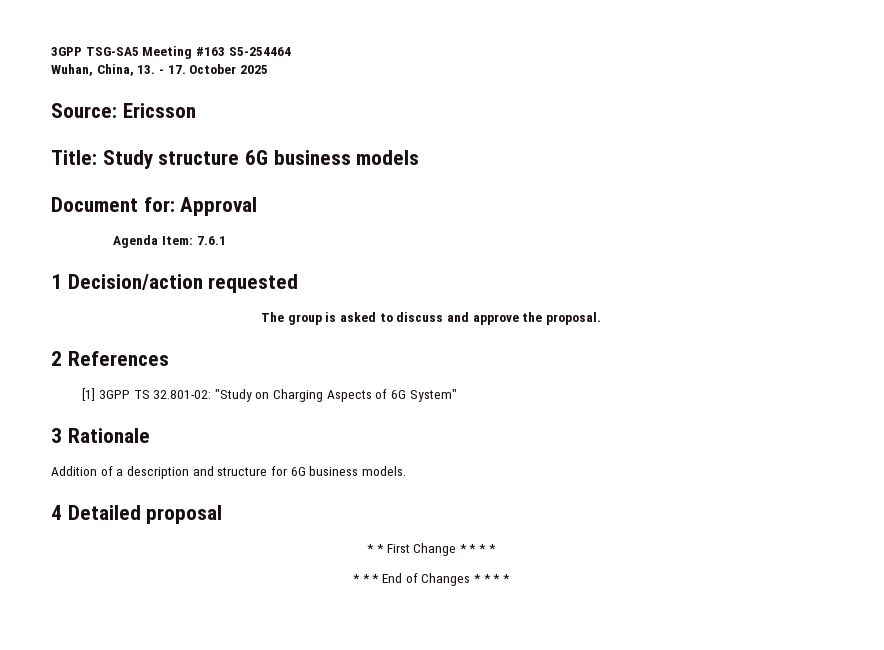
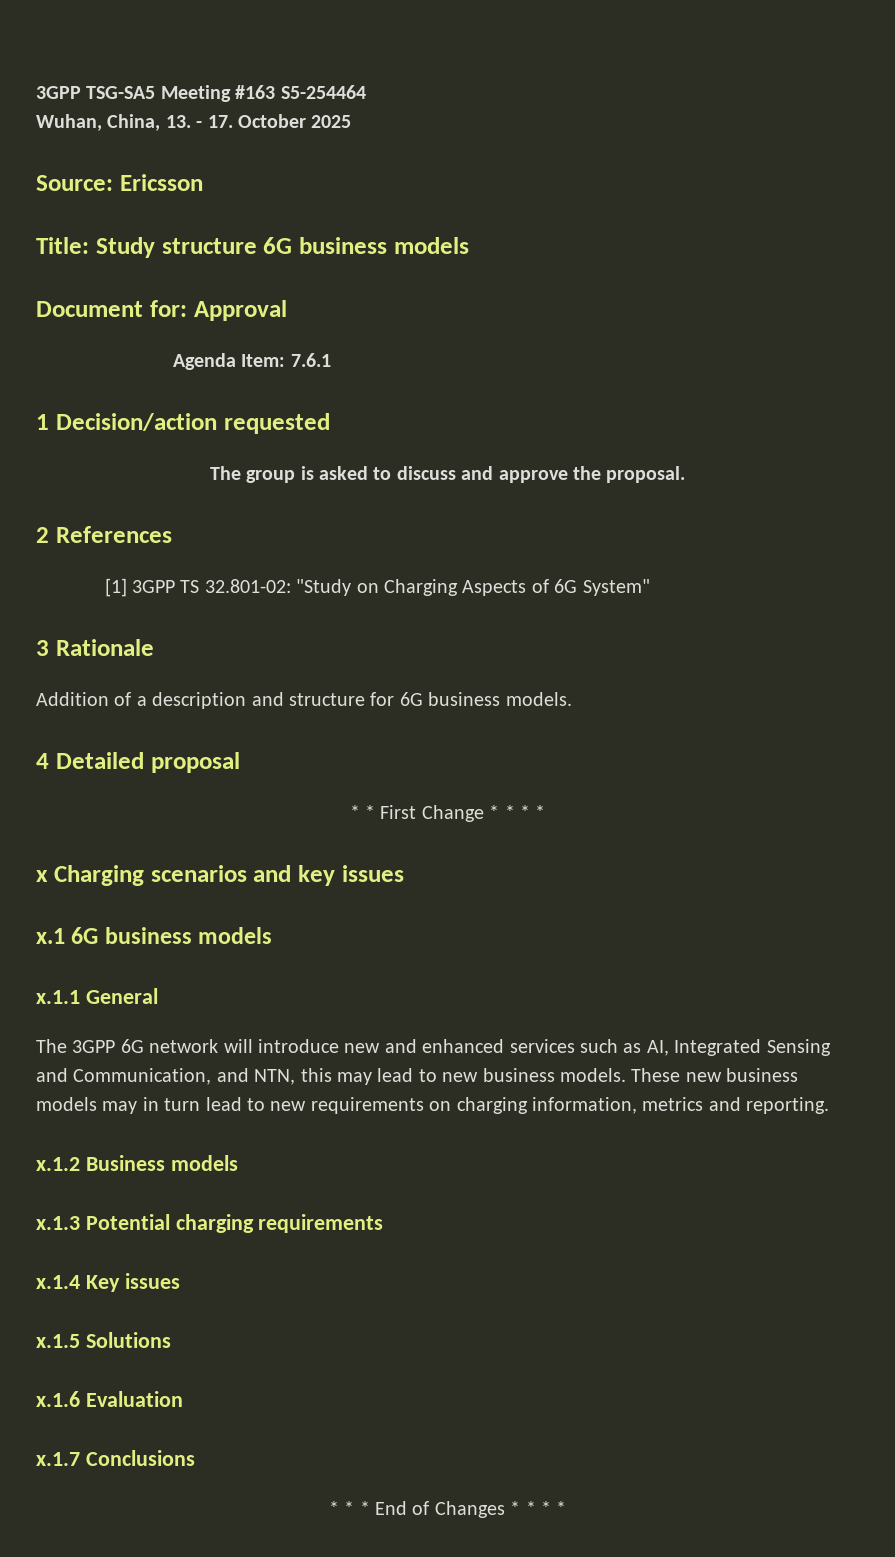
(496, 548) none -> [36,865,404,886] [36,927,273,944] [36,988,158,1004] [36,1039,831,1056] [36,1068,799,1085] [36,1097,830,1114] [36,1155,238,1171] [36,1214,384,1233] [36,1273,180,1292] [36,1332,171,1348] [36,1391,183,1407] [36,1450,195,1466] // x Charging scenarios and key issues // x.1 6G business models // x.1.1 General // The 3GPP 6G network will introduce new and enhanced services such as AI, Integrated Sensing and Communication, and NTN, this may lead to new business models. These new business models may in turn lead to new requirements on charging information, metrics and reporting. // x.1.2 Business models // x.1.3 Potential charging requirements // x.1.4 Key issues // x.1.5 Solutions // x.1.6 Evaluation // x.1.7 Conclusions

